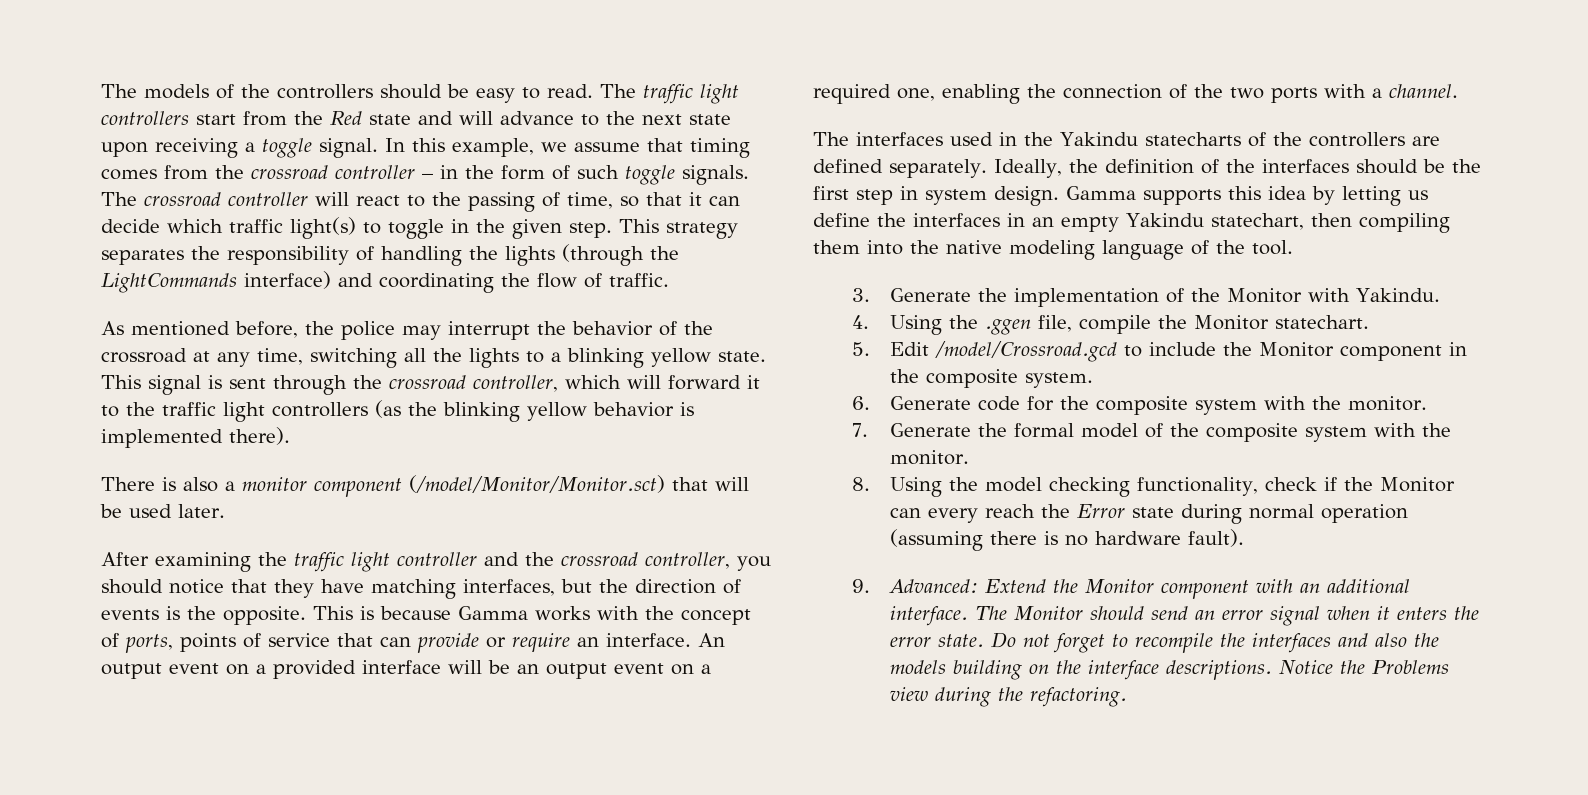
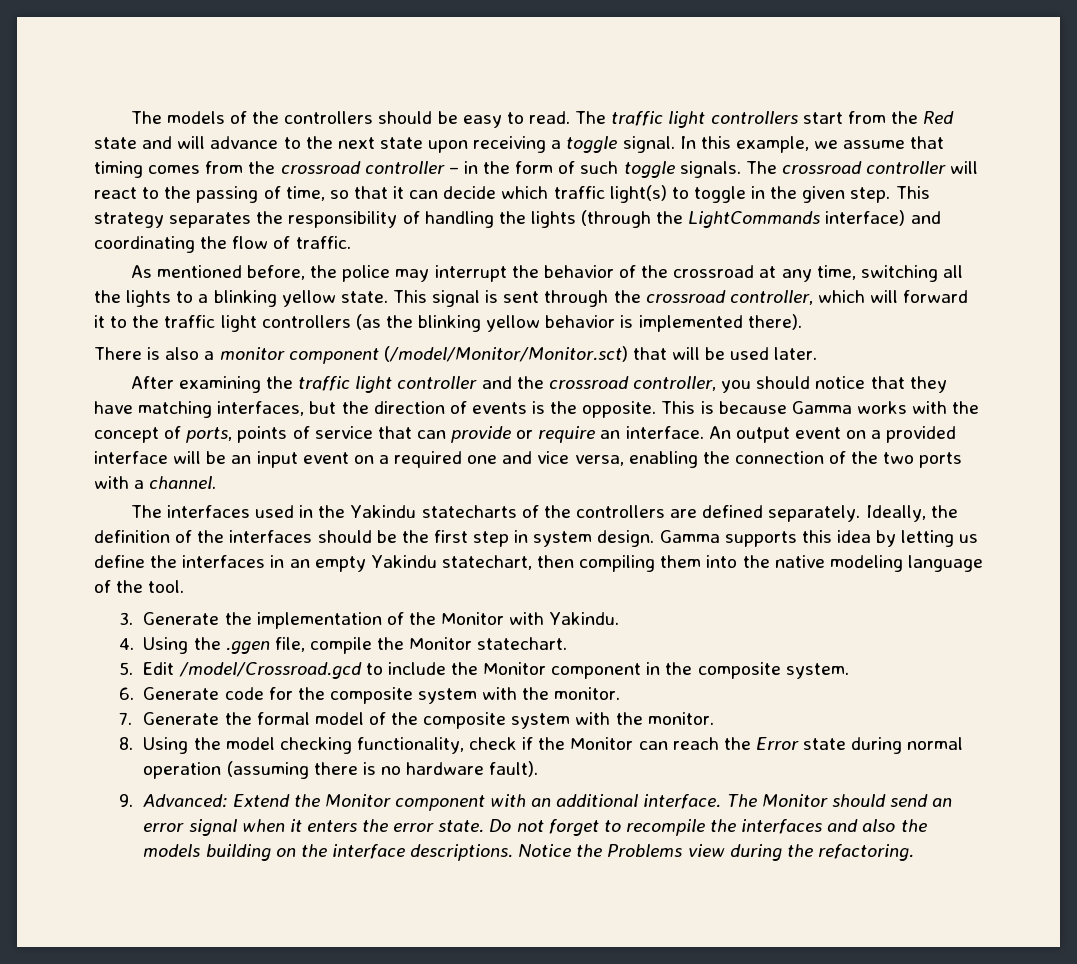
[546,663,607,679] output -> [256,451,298,468] input
[897,88,935,101] one, -> [467,451,624,466] one and vice versa,
[928,508,979,523] every -> (668, 745) none

